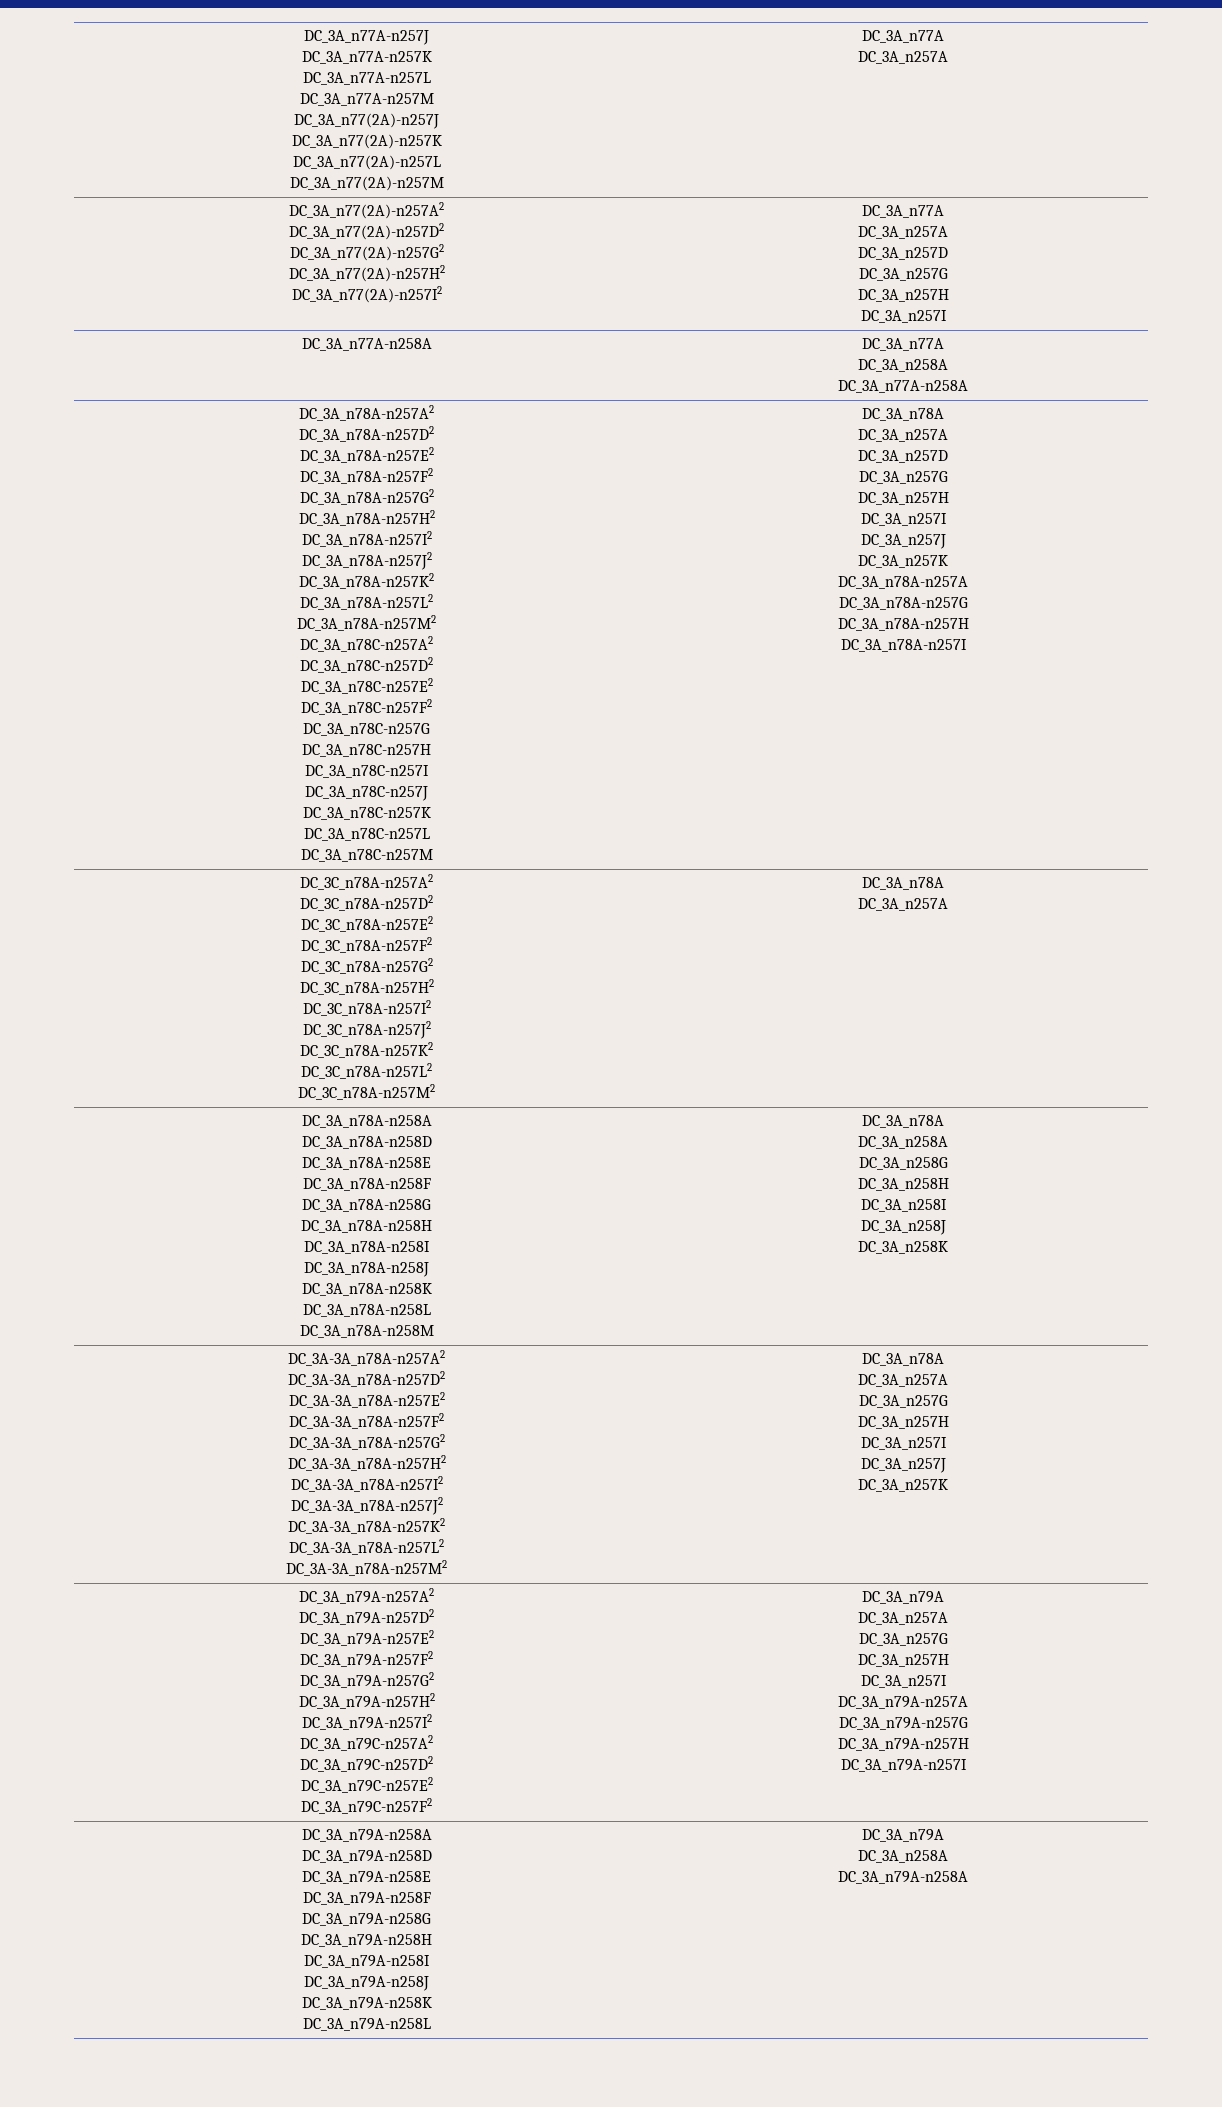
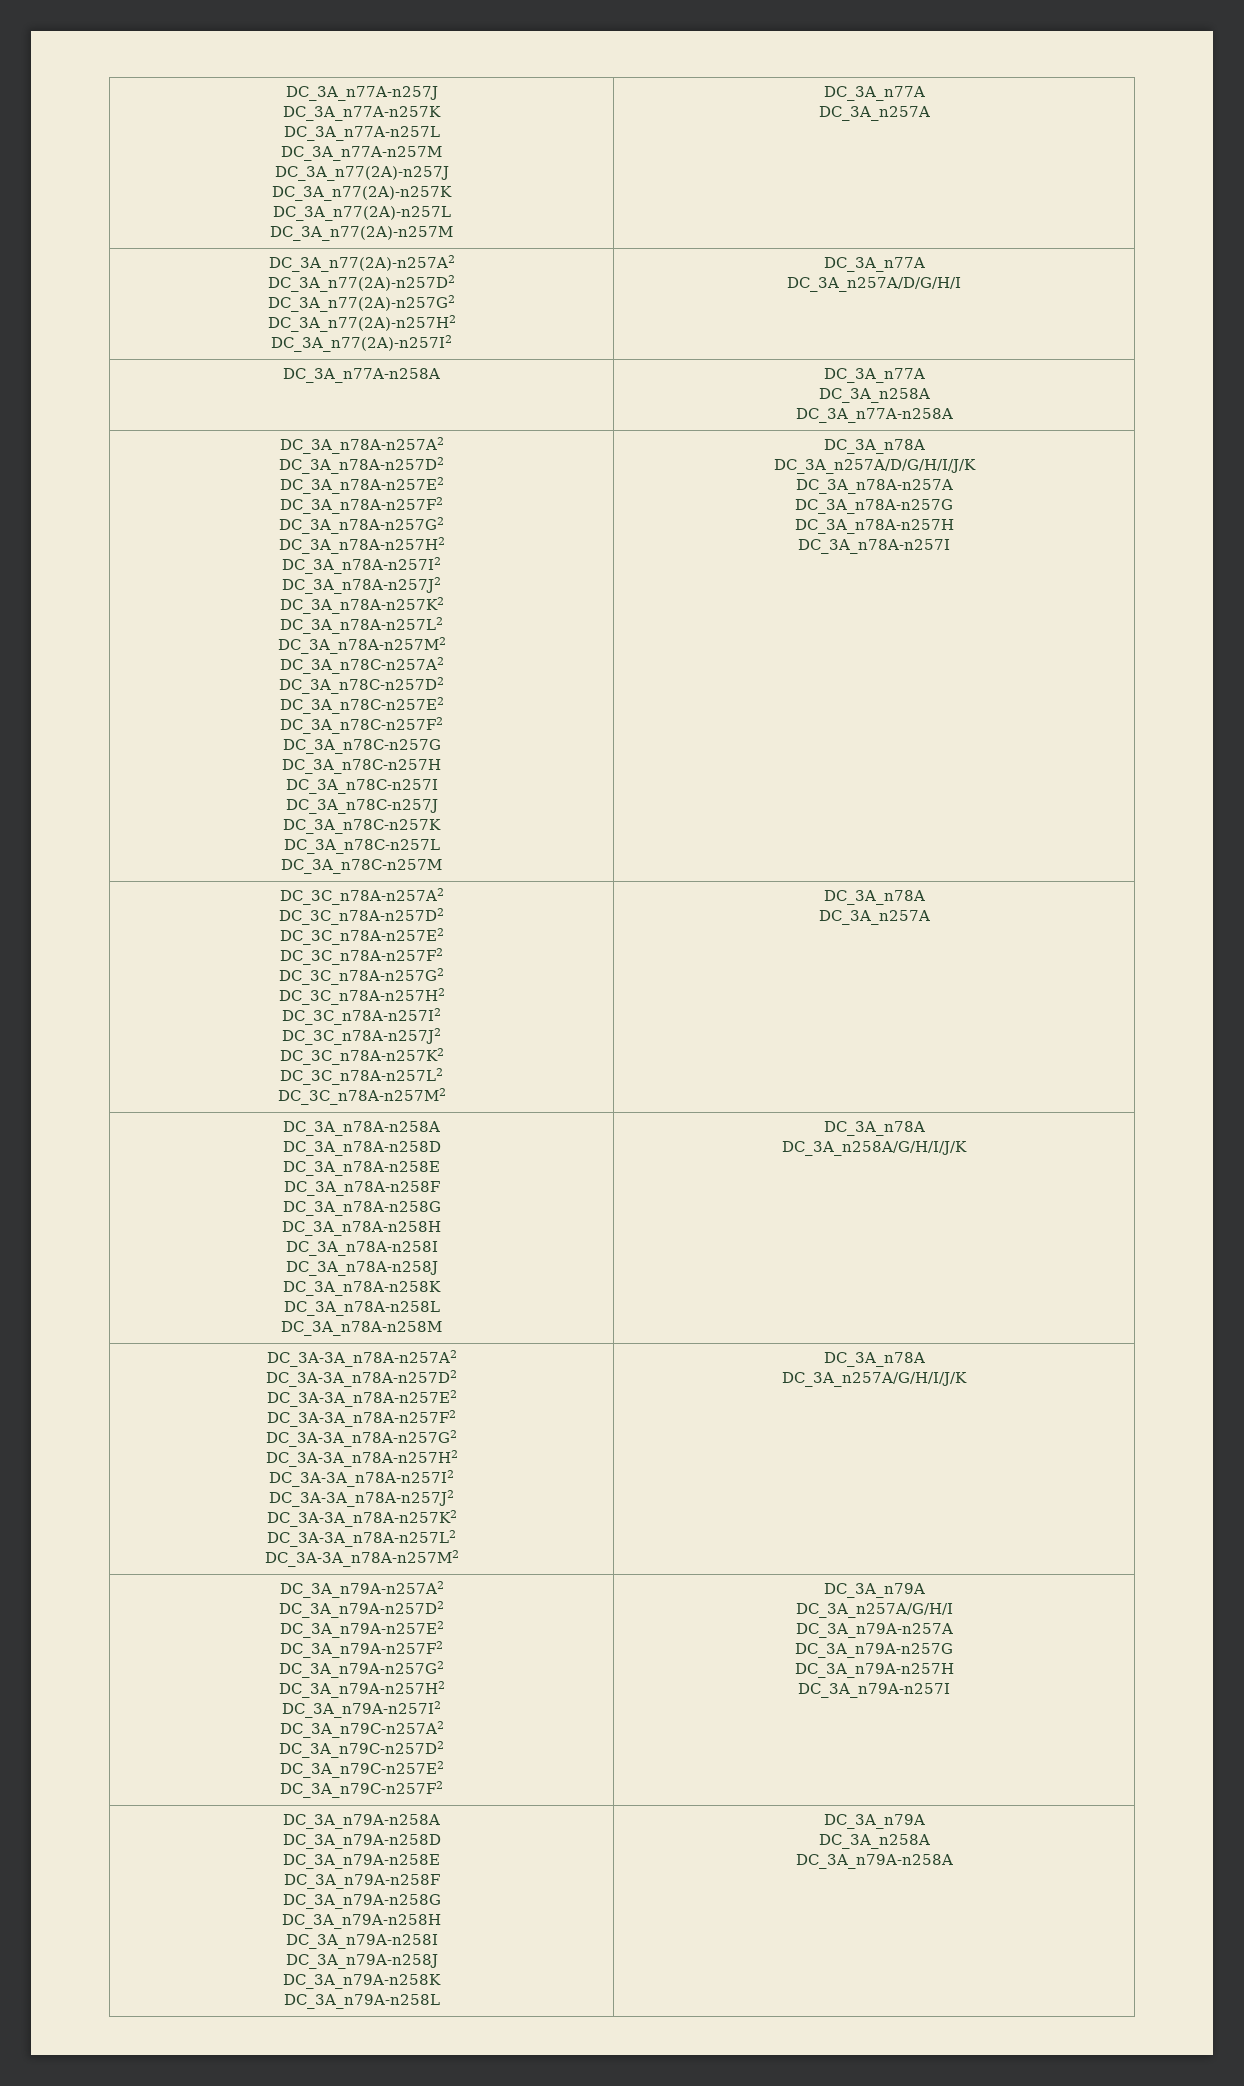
[858,226,949,239] [858,247,949,260] [858,268,948,281] [857,289,949,302] [860,310,947,323] DC_3A_n257A // DC_3A_n257D // DC_3A_n257G // DC_3A_n257H // DC_3A_n257I -> [787,277,961,292] DC_3A_n257A/D/G/H/I
[858,429,949,442] [858,450,949,463] [858,471,948,484] [857,492,949,505] [860,513,947,526] [860,534,946,549] [858,555,949,568] DC_3A_n257A // DC_3A_n257D // DC_3A_n257G // DC_3A_n257H // DC_3A_n257I // DC_3A_n257J // DC_3A_n257K -> [773,459,976,474] DC_3A_n257A/D/G/H/I/J/K
[858,1136,949,1149] [858,1157,948,1170] [857,1178,949,1191] [860,1199,947,1212] [860,1220,946,1235] [858,1241,949,1254] DC_3A_n258A // DC_3A_n258G // DC_3A_n258H // DC_3A_n258I // DC_3A_n258J // DC_3A_n258K -> [782,1141,967,1156] DC_3A_n258A/G/H/I/J/K
[858,1374,949,1387] [858,1395,948,1408] [857,1416,949,1429] [860,1437,947,1450] [860,1458,946,1473] [858,1479,949,1492] DC_3A_n257A // DC_3A_n257G // DC_3A_n257H // DC_3A_n257I // DC_3A_n257J // DC_3A_n257K -> [782,1372,967,1387] DC_3A_n257A/G/H/I/J/K
[858,1612,949,1625] [858,1633,948,1646] [857,1654,949,1667] [860,1675,947,1688] DC_3A_n257A // DC_3A_n257G // DC_3A_n257H // DC_3A_n257I -> [795,1603,953,1618] DC_3A_n257A/G/H/I

